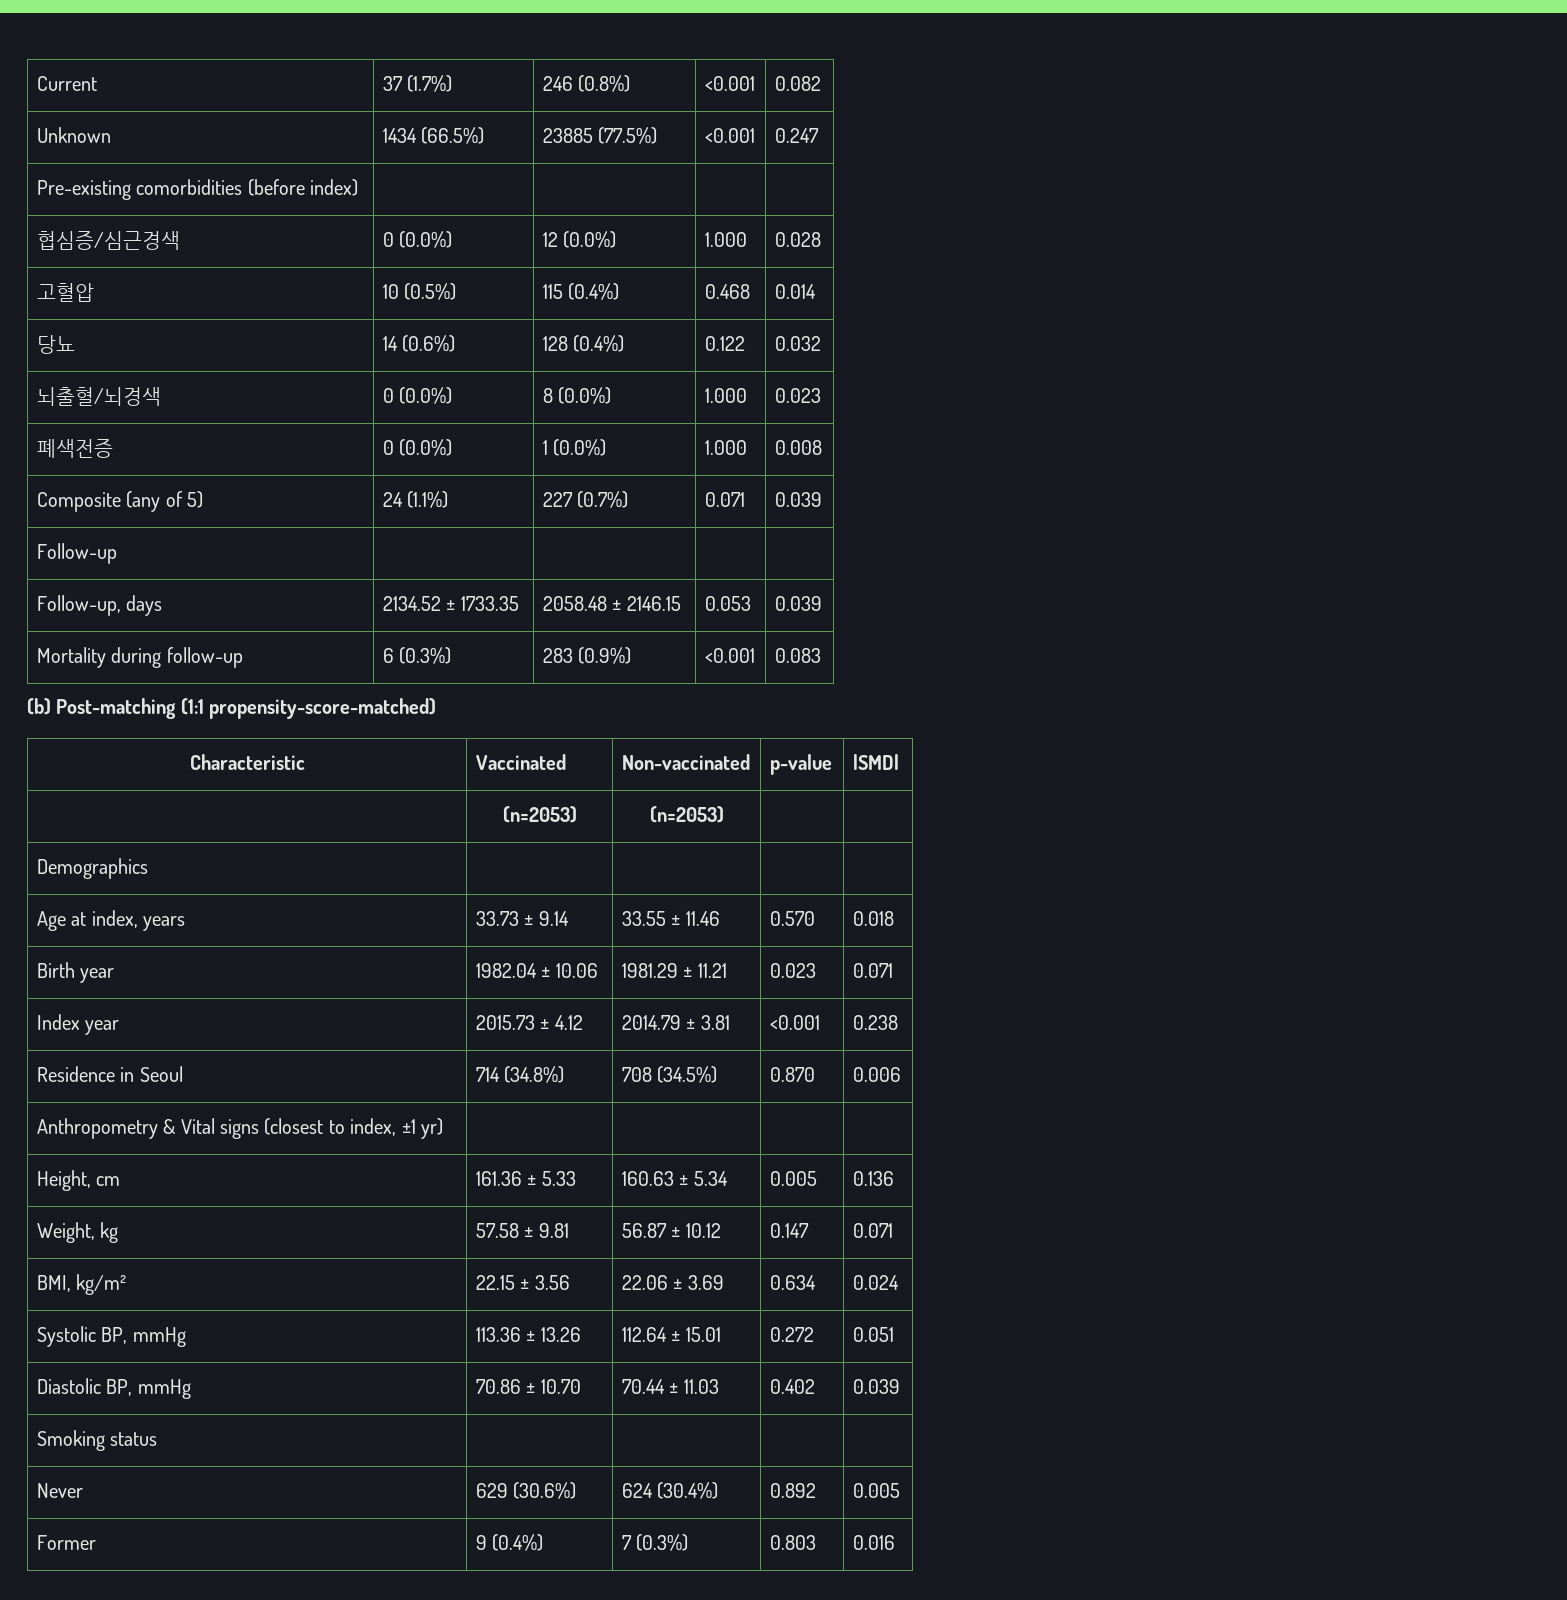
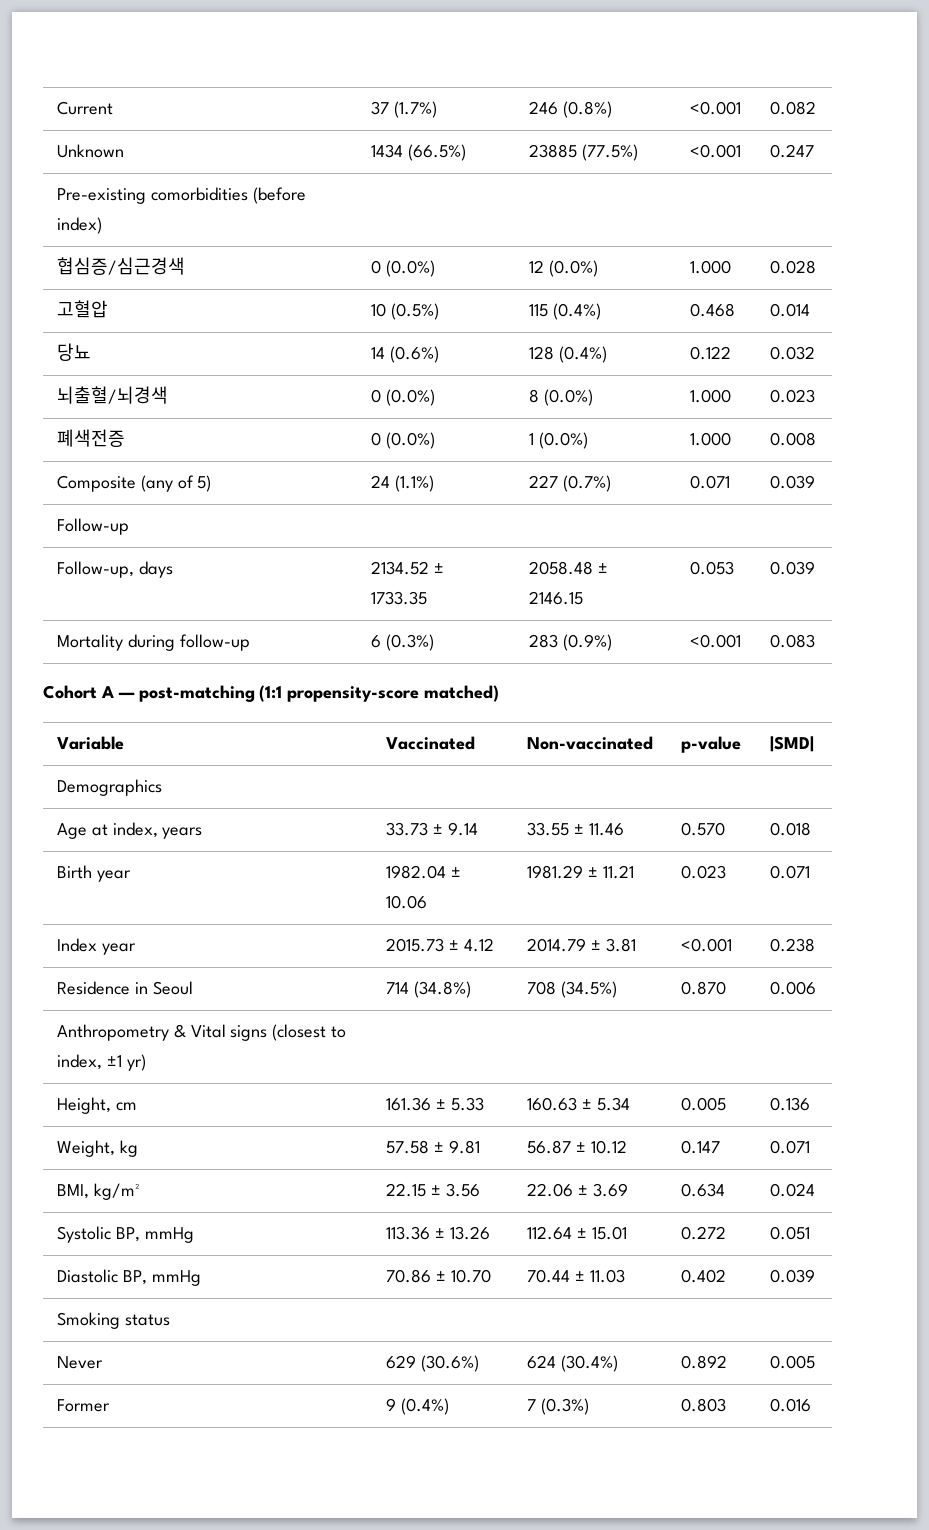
[27,698,437,719] [189,754,305,770] (b) Post-matching (1:1 propensity-score-matched) // Characteristic -> [43,685,500,702] [56,736,124,750] Cohort A — post-matching (1:1 propensity-score matched) // Variable
[502,806,577,823] [649,806,724,823] // | (n=2053) | (n=2053) | | -> (814, 744) none

